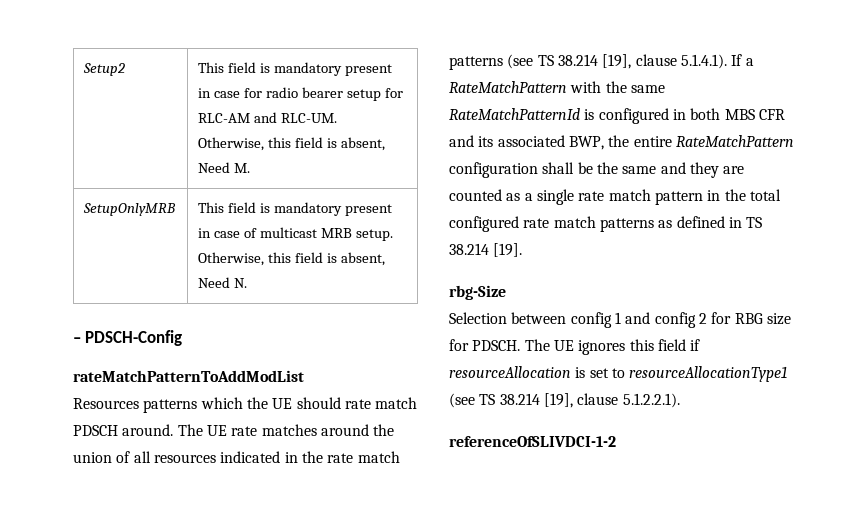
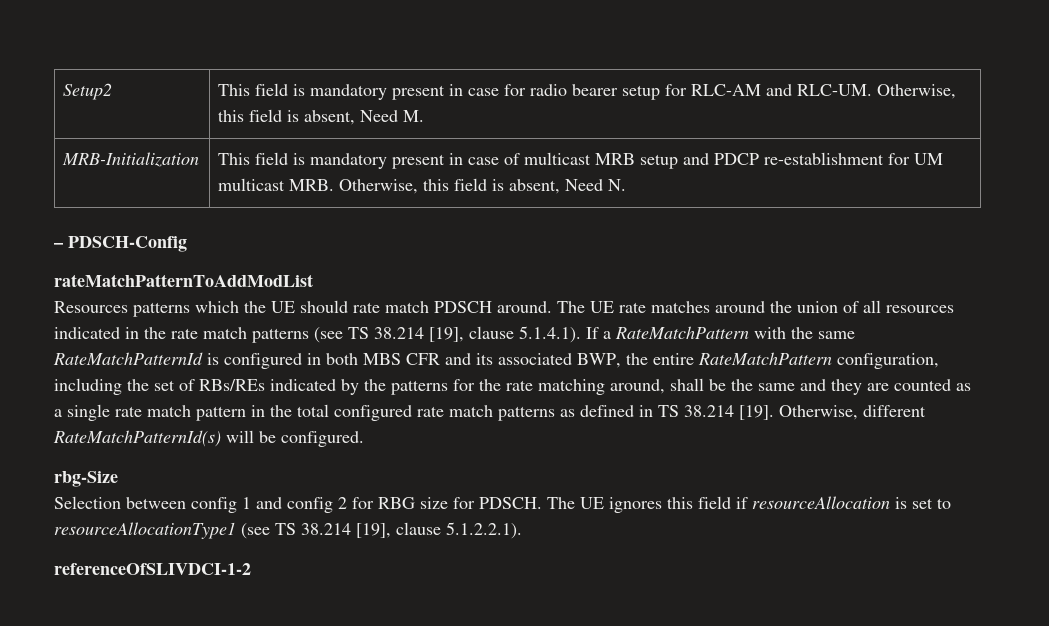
[83,203,177,216] SetupOnlyMRB -> [62,152,200,167] MRB-Initialization
[356,229,394,241] setup. -> [640,152,944,169] [218,178,335,191] setup and PDCP re-establishment for UM multicast MRB.
[449,162,538,178] configuration -> [837,353,939,369] [54,378,665,395] configuration, including the set of RBs/REs indicated by the patterns for the rate matching around,
(523, 250) none -> [779,405,926,420] [53,430,364,447] Otherwise, different RateMatchPatternId(s) will be configured.

